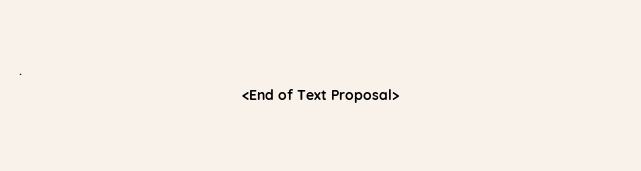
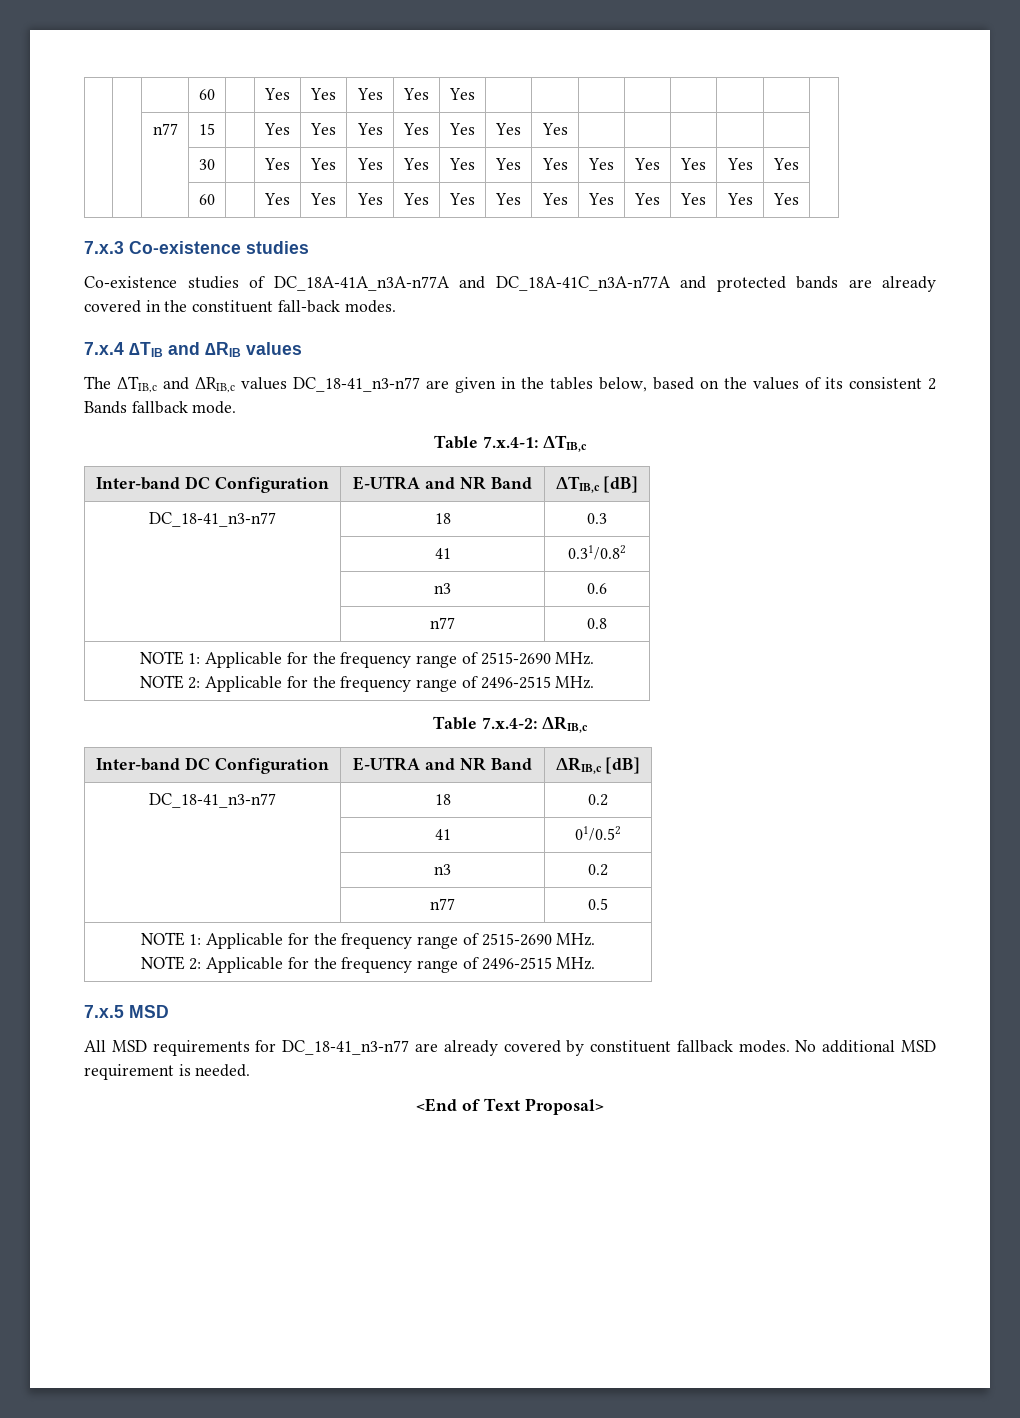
[19,73,22,75] . -> [199,89,215,100] [264,88,290,100] [310,88,336,100] [356,88,383,100] [403,88,429,100] [449,88,475,100] [152,123,178,135] [199,123,215,135] [264,123,290,135] [310,123,336,135] [356,123,383,135] [403,123,429,135] [449,123,475,135] [495,123,521,135] [541,123,568,135] [199,159,215,170] [264,158,290,170] [310,158,336,170] [356,158,383,170] [403,158,429,170] [449,158,475,170] [495,158,521,170] [541,158,568,170] [588,158,614,170] [634,158,660,170] [680,158,706,170] [726,158,753,170] [773,158,799,170] [199,194,215,205] [264,193,290,205] [310,193,336,205] [356,193,383,205] [403,193,429,205] [449,193,475,205] [495,193,521,205] [541,193,568,205] [588,193,614,205] [634,193,660,205] [680,193,706,205] [726,193,753,205] [773,193,799,205] [84,241,309,254] [84,276,936,292] [84,300,396,313] [84,342,302,357] [84,376,936,393] [84,401,237,414] [434,435,587,452] [96,476,329,493] [353,476,532,490] [555,476,639,493] [149,512,276,527] [434,513,451,524] [587,513,607,524] [434,548,451,559] [568,545,626,560] [434,583,452,594] [587,583,607,594] [430,617,456,629] [587,618,607,629] [139,651,595,668] [139,675,595,692] [433,716,588,733] [96,757,329,774] [353,757,532,771] [555,757,641,774] [149,793,276,808] [434,794,451,805] [588,794,608,806] [434,829,451,840] [575,826,621,841] [434,864,452,875] [588,864,608,876] [430,898,456,910] [588,898,608,910] [140,932,596,949] [140,956,596,973] [84,1005,169,1018] [84,1040,937,1056] [84,1064,251,1080] | | | 60 | | Yes | Yes | Yes | Yes | Yes | | | | | | | | // | | n77 | 15 | | Yes | Yes | Yes | Yes | Yes | Yes | Yes | | | | | | // | | | 30 | | Yes | Yes | Yes | Yes | Yes | Yes | Yes | Yes | Yes | Yes | Yes | Yes | // | | | 60 | | Yes | Yes | Yes | Yes | Yes | Yes | Yes | Yes | Yes | Yes | Yes | Yes | // 7.x.3 Co-existence studies // Co-existence studies of DC_18A-41A_n3A-n77A and DC_18A-41C_n3A-n77A and protected bands are already covered in the constituent fall-back modes. // 7.x.4 ∆TIB and ∆RIB values // The ΔTIB,c and ΔRIB,c values DC_18-41_n3-n77 are given in the tables below, based on the values of its consistent 2 Bands fallback mode. // Table 7.x.4-1: ΔTIB,c // Inter-band DC Configuration | E-UTRA and NR Band | ΔTIB,c [dB] // DC_18-41_n3-n77 | 18 | 0.3 // | 41 | 0.31/0.82 // | n3 | 0.6 // | n77 | 0.8 // NOTE 1: Applicable for the frequency range of 2515-2690 MHz. // NOTE 2: Applicable for the frequency range of 2496-2515 MHz. // Table 7.x.4-2: ΔRIB,c // Inter-band DC Configuration | E-UTRA and NR Band | ΔRIB,c [dB] // DC_18-41_n3-n77 | 18 | 0.2 // | 41 | 01/0.52 // | n3 | 0.2 // | n77 | 0.5 // NOTE 1: Applicable for the frequency range of 2515-2690 MHz. // NOTE 2: Applicable for the frequency range of 2496-2515 MHz. // 7.x.5 MSD // All MSD requirements for DC_18-41_n3-n77 are already covered by constituent fallback modes. No additional MSD requirement is needed.

